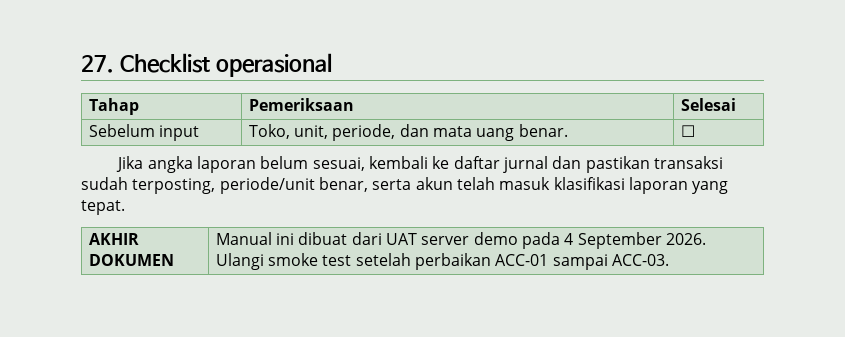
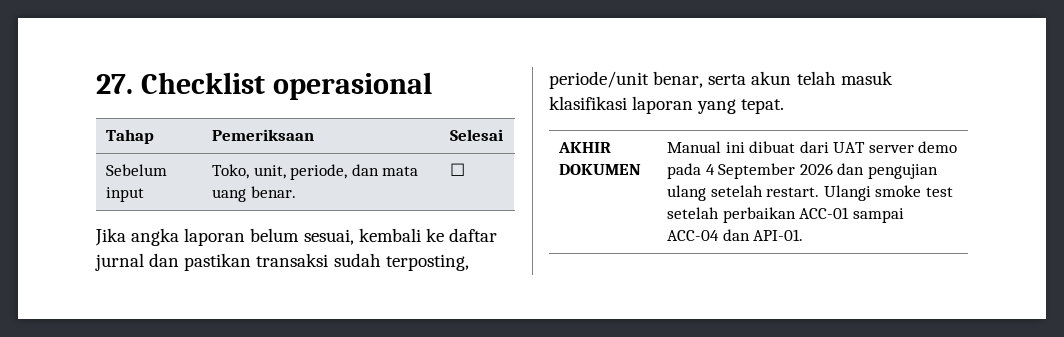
[665,233,706,245] 2026. -> [799,163,938,179] [666,185,820,201] 2026 dan pengujian ulang setelah restart.
[611,254,669,266] ACC-03. -> [666,229,804,241] ACC-04 dan API-01.

